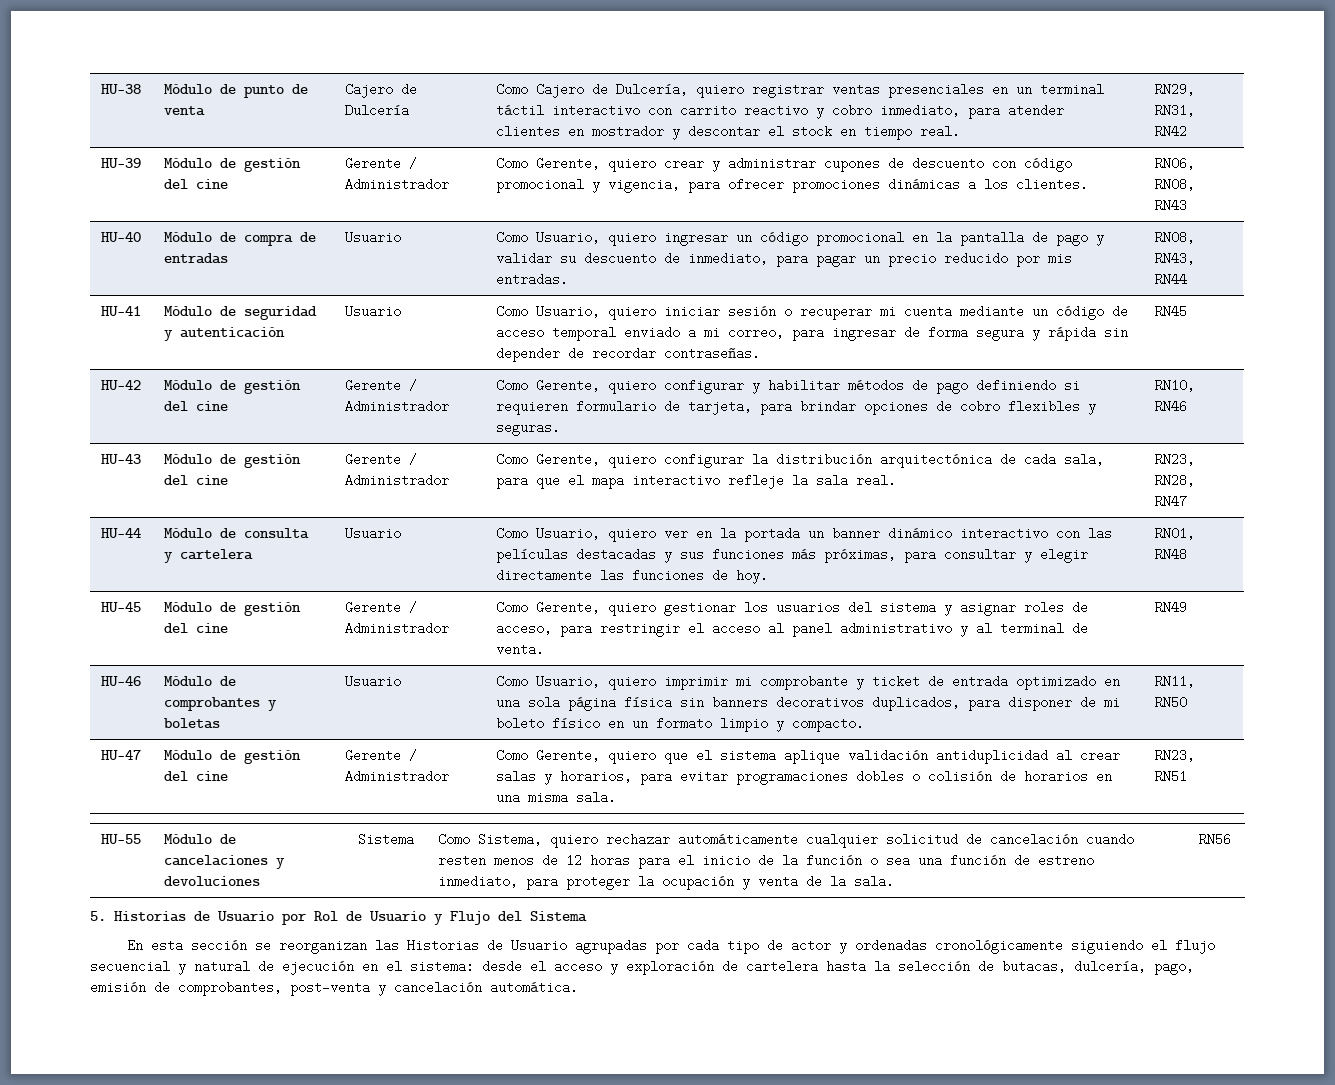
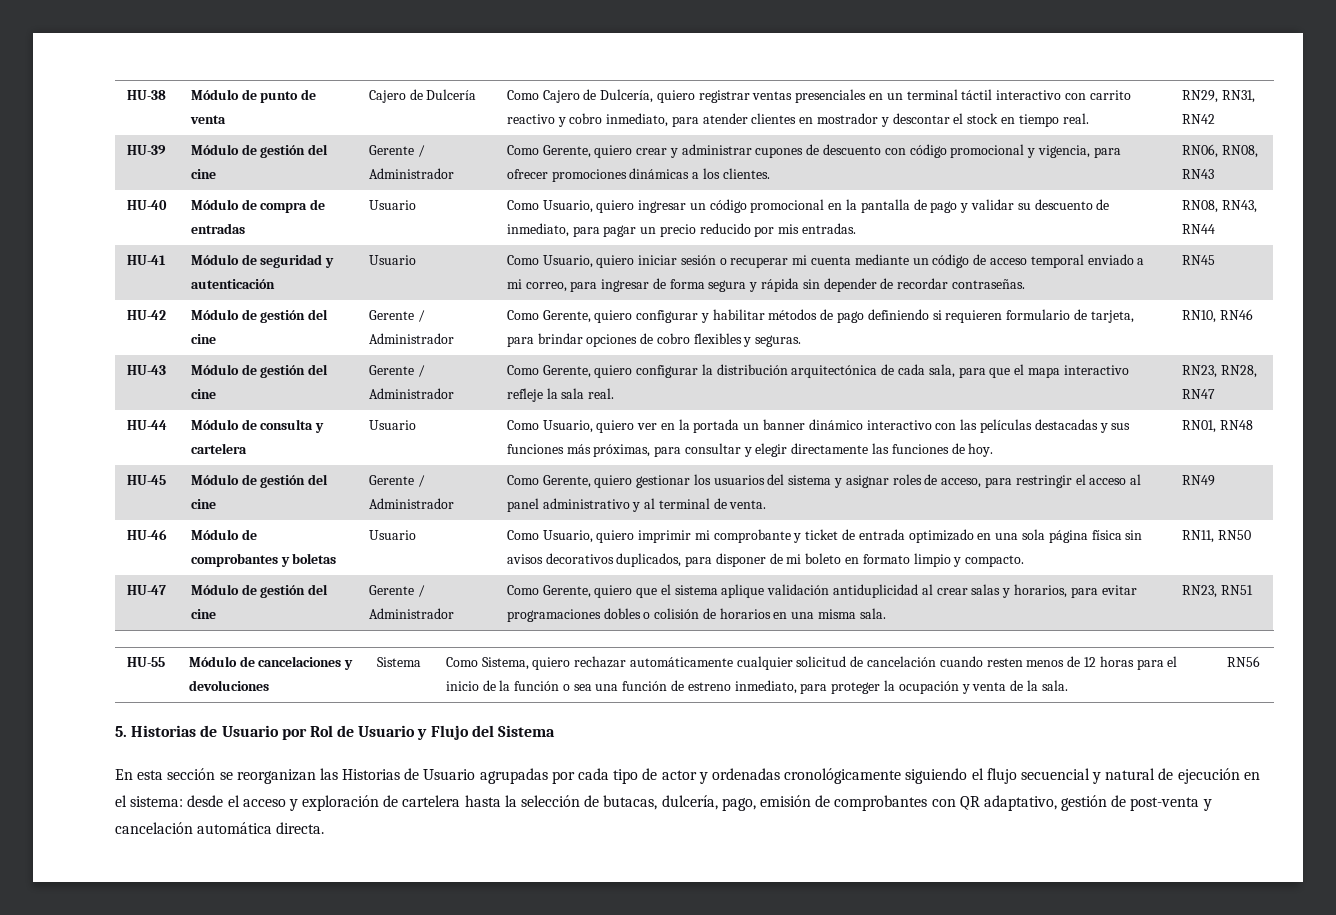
[712,696,769,709] banners -> [506,554,543,564] avisos
[552,717,649,730] físico en un -> [845,557,860,564] en
[178,981,282,996] comprobantes, -> [834,795,1127,811] comprobantes con QR adaptativo, gestión de
[490,981,578,994] automática. -> [197,822,325,834] automática directa.

